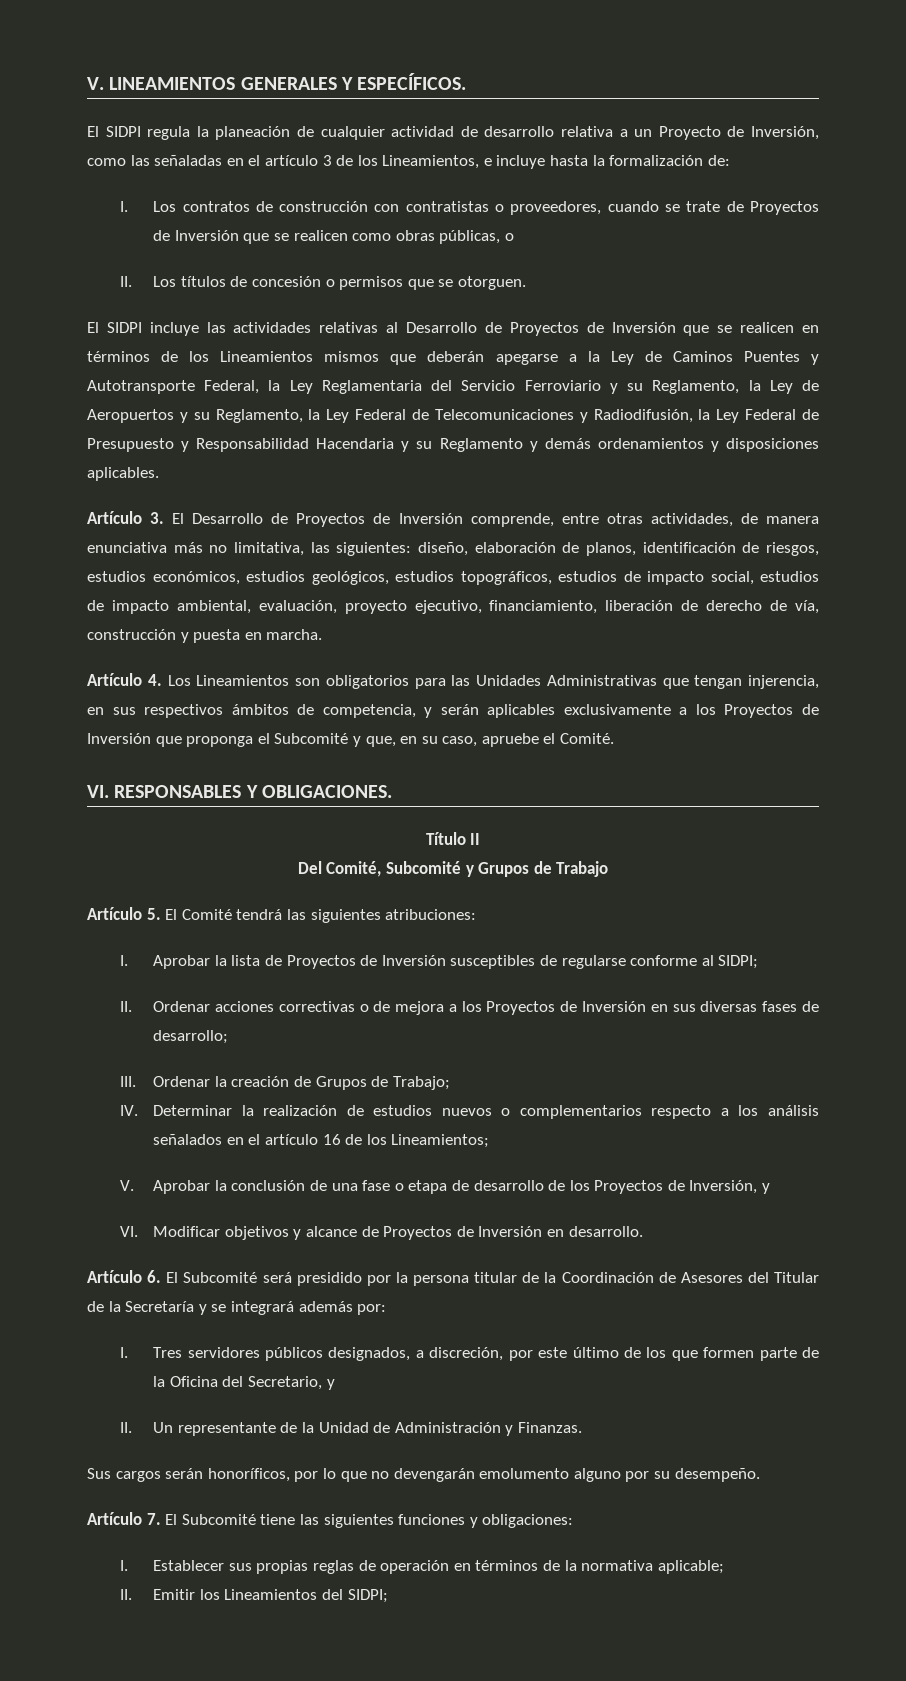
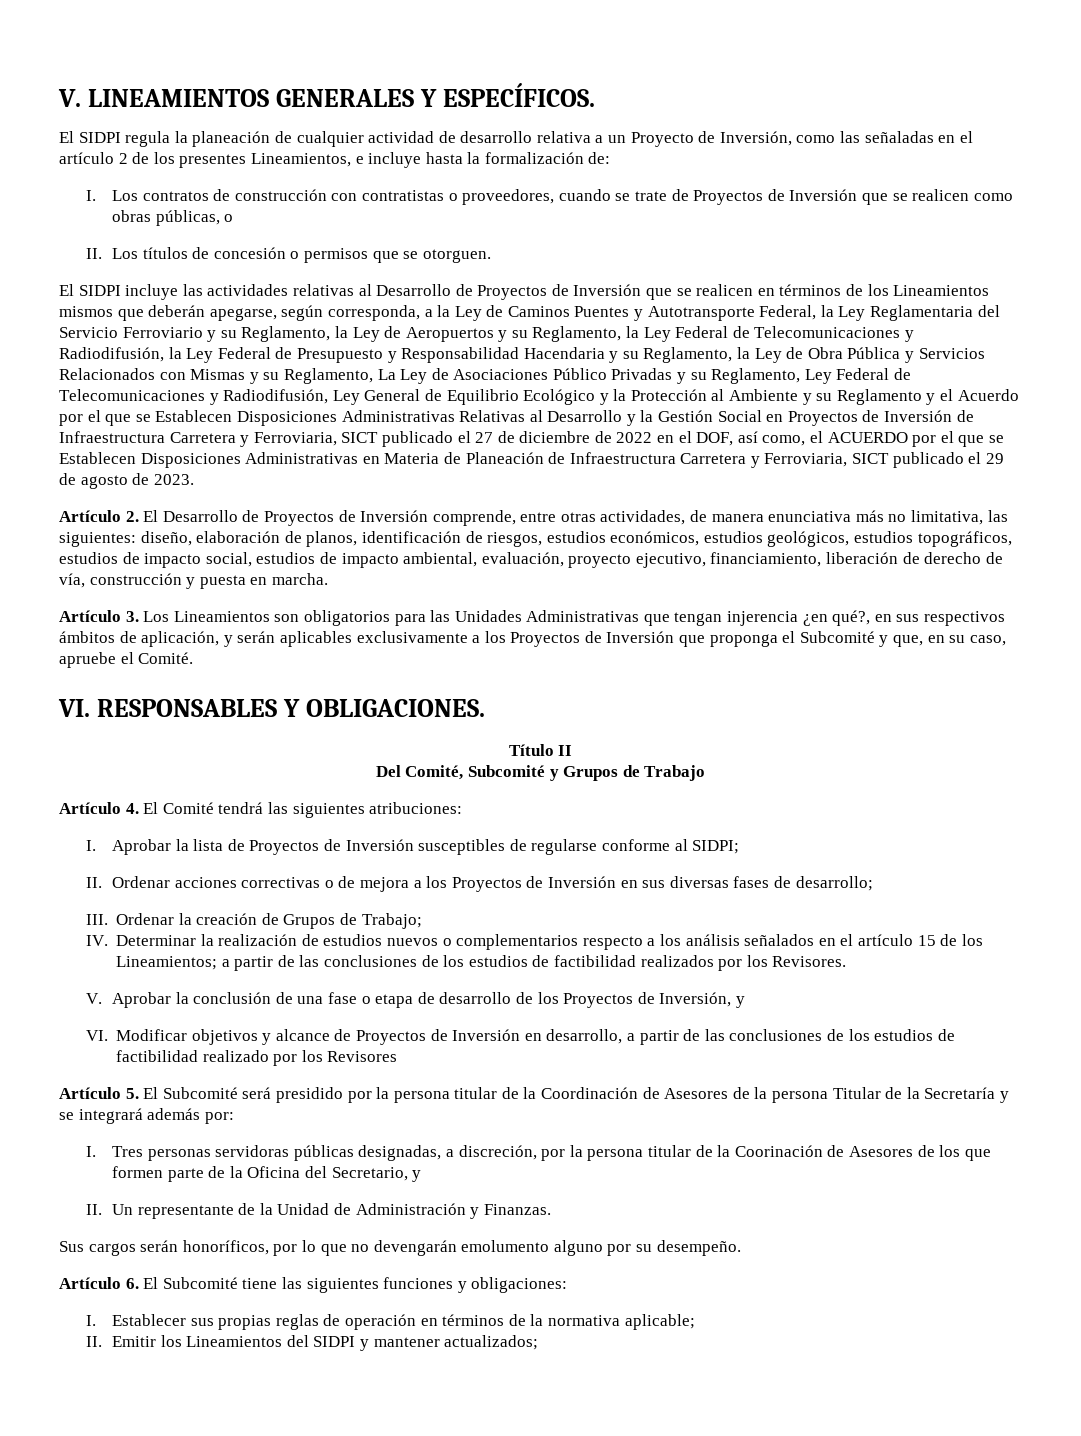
[322,155,378,166] 3 de los -> [118,152,247,168] 2 de los presentes
[495,354,558,365] apegarse -> [209,305,420,321] apegarse, según corresponda,
[439,438,819,452] [87,467,159,481] [87,511,165,524] Reglamento y demás ordenamientos y disposiciones aplicables. // Artículo 3. -> [643,347,985,363] [59,368,912,384] [59,389,1019,405] [59,410,974,426] [59,431,1004,447] [59,452,1004,468] [59,473,194,489] [59,510,139,522] Reglamento, la Ley de Obra Pública y Servicios Relacionados con Mismas y su Reglamento, La Ley de Asociaciones Público Privadas y su Reglamento, Ley Federal de Telecomunicaciones y Radiodifusión, Ley General de Equilibrio Ecológico y la Protección al Ambiente y su Reglamento y el Acuerdo por el que se Establecen Disposiciones Administrativas Relativas al Desarrollo y la Gestión Social en Proyectos de Inversión de Infraestructura Carretera y Ferroviaria, SICT publicado el 27 de diciembre de 2022 en el DOF, así como, el ACUERDO por el que se Establecen Disposiciones Administrativas en Materia de Planeación de Infraestructura Carretera y Ferroviaria, SICT publicado el 29 de agosto de 2023. // Artículo 2.
[147,674,162,686] 4. -> [125,611,139,622] 3.
[748,675,819,689] injerencia, -> [727,610,871,626] injerencia ¿en qué?,
[322,704,416,718] competencia, -> [141,631,220,647] aplicación,
[146,908,161,920] 5. -> [125,803,139,814] 4.
[322,1134,341,1145] 16 -> [917,935,936,946] 15
(490, 1141) none -> [221,955,847,971] a partir de las conclusiones de los estudios de factibilidad realizados por los Revisores.
[568,1226,643,1237] [87,1270,162,1283] desarrollo. // Artículo 6. -> [546,1029,955,1045] [116,1050,398,1066] [59,1087,139,1099] desarrollo, a partir de las conclusiones de los estudios de factibilidad realizado por los Revisores // Artículo 5.
[747,1272,769,1283] del -> [732,1087,829,1103] de la persona
[187,1347,619,1361] servidores públicos designados, a discreción, por este último -> [147,1145,913,1161] personas servidoras públicas designadas, a discreción, por la persona titular de la Coorinación de Asesores
[146,1513,161,1525] 7. -> [125,1278,139,1289] 6.
[347,1589,388,1603] SIDPI; -> [313,1335,539,1351] SIDPI y mantener actualizados;

